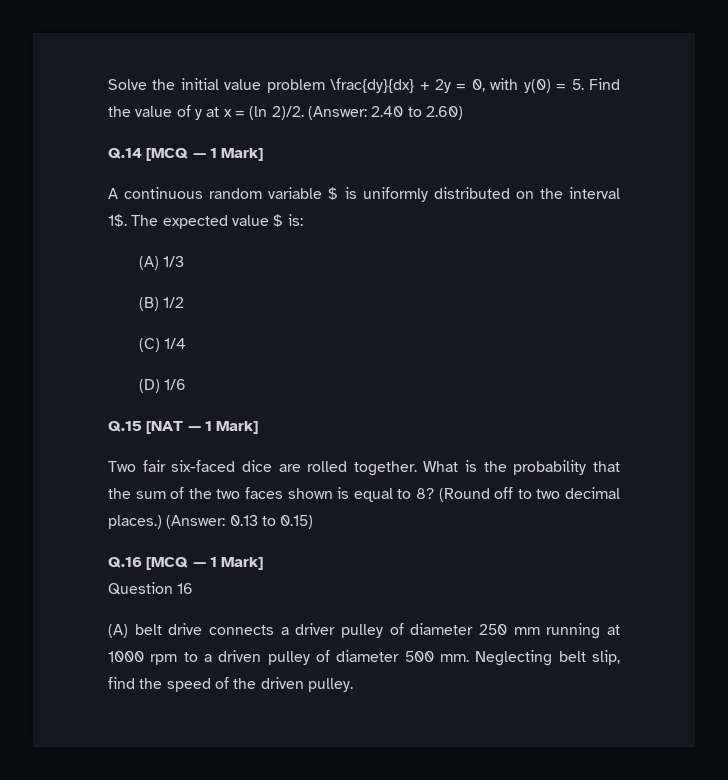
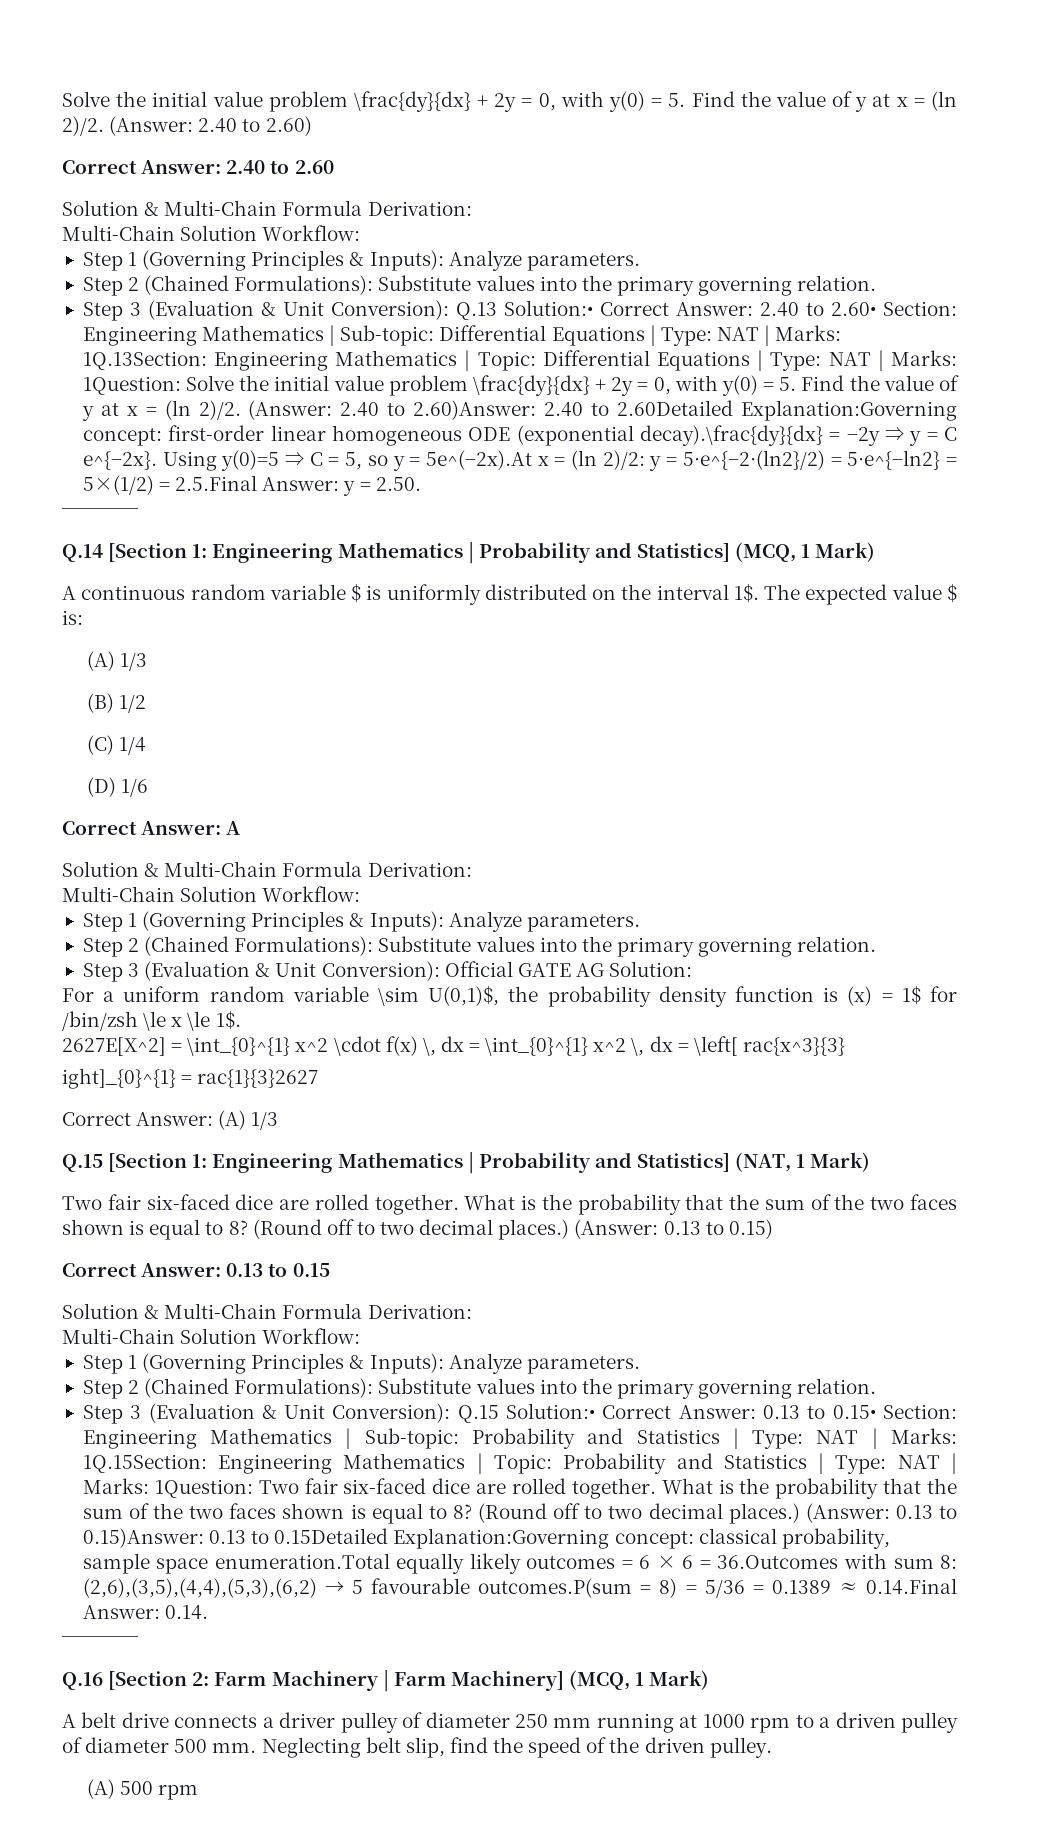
[108,148,264,161] Q.14 [MCQ — 1 Mark] -> [62,160,334,174] [62,200,472,216] [62,225,361,241] [82,250,640,271] [82,275,877,296] [82,300,957,321] [82,325,842,346] [82,350,958,371] [82,375,959,396] [81,400,957,421] [82,425,958,446] [82,450,958,471] [82,475,421,496] [62,508,138,516] [62,542,876,564] Correct Answer: 2.40 to 2.60 // Solution & Multi-Chain Formula Derivation: // Multi-Chain Solution Workflow: // Step 1 (Governing Principles & Inputs): Analyze parameters. // Step 2 (Chained Formulations): Substitute values into the primary governing relation. // Step 3 (Evaluation & Unit Conversion): Q.13 Solution:• Correct Answer: 2.40 to 2.60• Section: Engineering Mathematics | Sub-topic: Differential Equations | Type: NAT | Marks: 1Q.13Section: Engineering Mathematics | Topic: Differential Equations | Type: NAT | Marks: 1Question: Solve the initial value problem \frac{dy}{dx} + 2y = 0, with y(0) = 5. Find the value of y at x = (ln 2)/2. (Answer: 2.40 to 2.60)Answer: 2.40 to 2.60Detailed Explanation:Governing concept: first-order linear homogeneous ODE (exponential decay).\frac{dy}{dx} = −2y ⇒ y = C e^{−2x}. Using y(0)=5 ⇒ C = 5, so y = 5e^(−2x).At x = (ln 2)/2: y = 5·e^{−2·(ln2}/2) = 5·e^{−ln2} = 5×(1/2) = 2.5.Final Answer: y = 2.50. // ──── // Q.14 [Section 1: Engineering Mathematics | Probability and Statistics] (MCQ, 1 Mark)
[108,421,259,434] Q.15 [NAT — 1 Mark] -> [62,821,241,835] [62,861,472,877] [62,886,361,902] [82,911,640,932] [82,936,877,957] [82,961,693,982] [62,986,958,1007] [62,1011,241,1031] [62,1036,845,1056] [62,1068,319,1089] [62,1110,279,1130] [62,1152,871,1174] Correct Answer: A // Solution & Multi-Chain Formula Derivation: // Multi-Chain Solution Workflow: // Step 1 (Governing Principles & Inputs): Analyze parameters. // Step 2 (Chained Formulations): Substitute values into the primary governing relation. // Step 3 (Evaluation & Unit Conversion): Official GATE AG Solution: // For a uniform random variable \sim U(0,1)$, the probability density function is (x) = 1$ for /bin/zsh \le x \le 1$. // 2627E[X^2] = \int_{0}^{1} x^2 \cdot f(x) \, dx = \int_{0}^{1} x^2 \, dx = \left[ rac{x^3}{3} // ight]_{0}^{1} = rac{1}{3}2627 // Correct Answer: (A) 1/3 // Q.15 [Section 1: Engineering Mathematics | Probability and Statistics] (NAT, 1 Mark)
[108,557,264,570] [108,582,194,595] [108,624,128,638] Q.16 [MCQ — 1 Mark] // Question 16 // (A) -> [62,1263,330,1277] [62,1303,472,1319] [62,1328,361,1344] [82,1353,640,1374] [82,1378,877,1399] [82,1403,957,1424] [82,1428,957,1449] [82,1453,957,1474] [82,1478,958,1499] [82,1503,958,1524] [82,1528,890,1549] [82,1553,958,1574] [82,1578,958,1598] [82,1605,209,1620] [62,1636,138,1644] [62,1670,710,1692] [62,1714,76,1728] Correct Answer: 0.13 to 0.15 // Solution & Multi-Chain Formula Derivation: // Multi-Chain Solution Workflow: // Step 1 (Governing Principles & Inputs): Analyze parameters. // Step 2 (Chained Formulations): Substitute values into the primary governing relation. // Step 3 (Evaluation & Unit Conversion): Q.15 Solution:• Correct Answer: 0.13 to 0.15• Section: Engineering Mathematics | Sub-topic: Probability and Statistics | Type: NAT | Marks: 1Q.15Section: Engineering Mathematics | Topic: Probability and Statistics | Type: NAT | Marks: 1Question: Two fair six-faced dice are rolled together. What is the probability that the sum of the two faces shown is equal to 8? (Round off to two decimal places.) (Answer: 0.13 to 0.15)Answer: 0.13 to 0.15Detailed Explanation:Governing concept: classical probability, sample space enumeration.Total equally likely outcomes = 6 × 6 = 36.Outcomes with sum 8: (2,6),(3,5),(4,4),(5,3),(6,2) → 5 favourable outcomes.P(sum = 8) = 5/36 = 0.1389 ≈ 0.14.Final Answer: 0.14. // ──── // Q.16 [Section 2: Farm Machinery | Farm Machinery] (MCQ, 1 Mark) // A
(353, 685) none -> [87,1779,199,1800] // (A) 500 rpm

